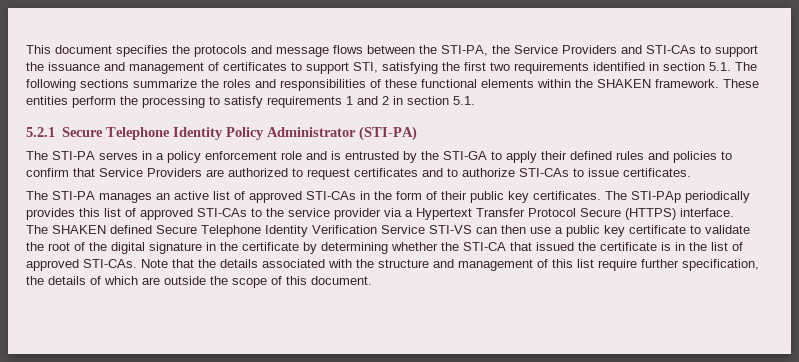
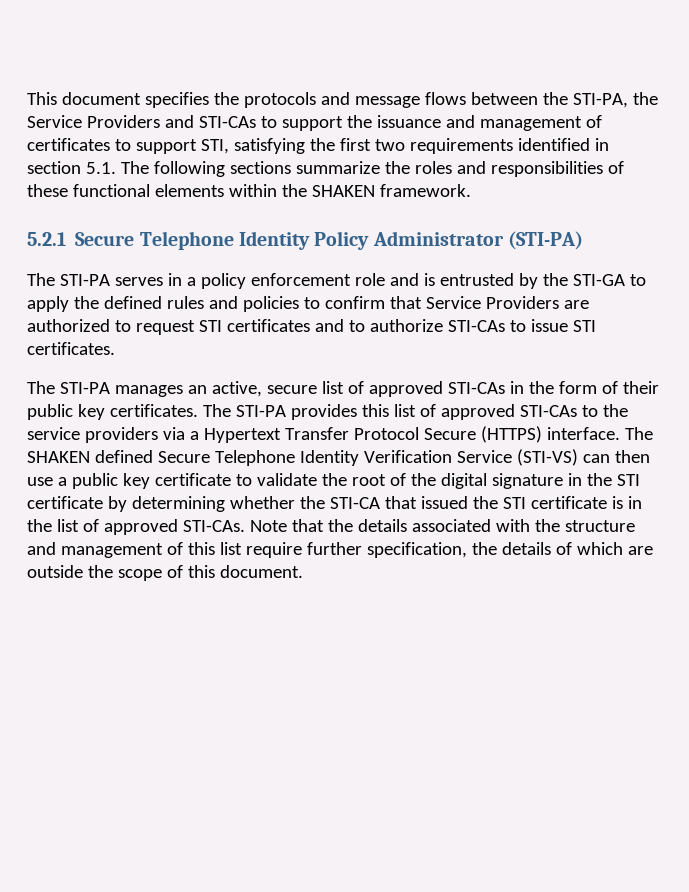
[723,79,759,88] [26,96,475,108] These entities perform the processing to satisfy requirements 1 and 2 in section 5.1. -> (471, 190) none
[541,151,567,160] their -> [73,296,99,309] the
(350, 174) none -> [198,320,222,332] STI
(619, 172) none -> [572,320,596,332] STI
[174,191,209,200] active -> [211,381,317,397] active, secure
[631,191,750,203] STI-PAp periodically -> [235,405,286,417] STI-PA
[334,208,381,220] provider -> [84,427,158,443] providers
[429,225,472,234] STI-VS -> [516,449,578,466] (STI-VS)
(238, 246) none -> [616,474,640,486] STI
(596, 246) none -> [502,497,526,509] STI

